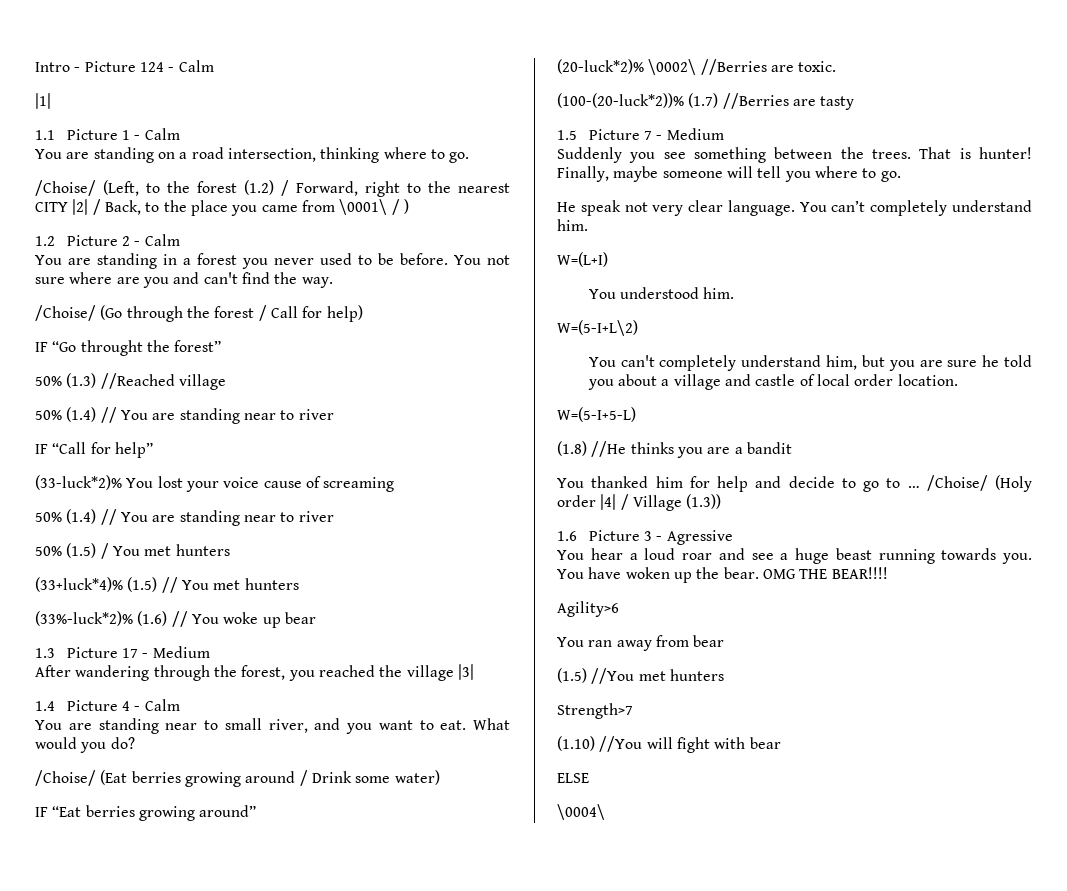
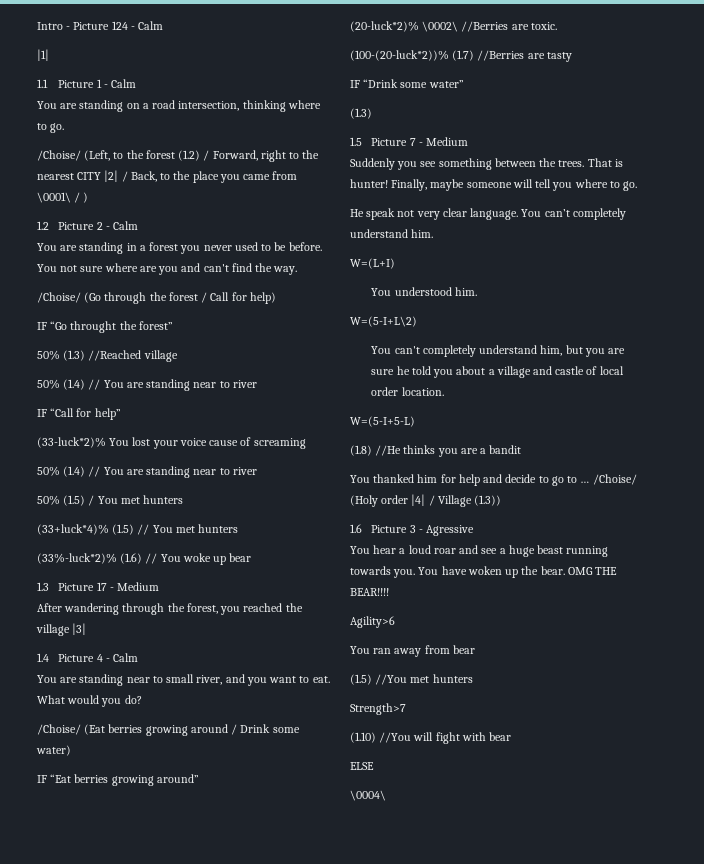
(855, 103) none -> [350,79,464,88] [350,108,372,119] // IF “Drink some water” // (1.3)

